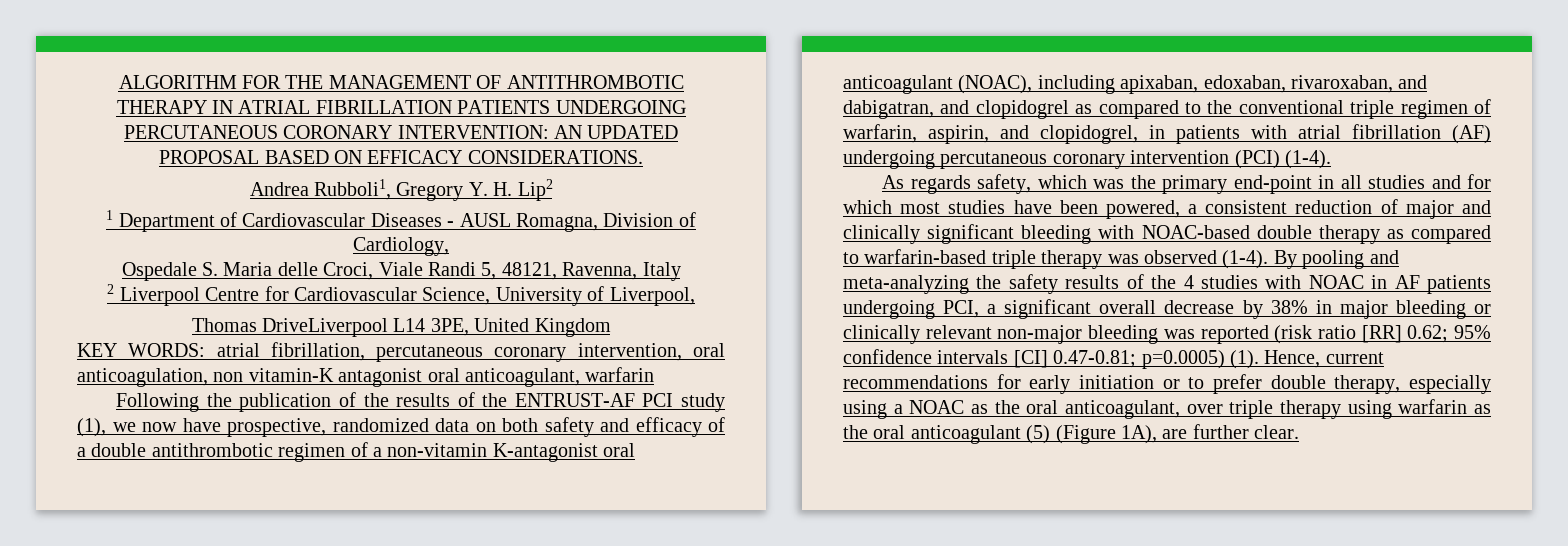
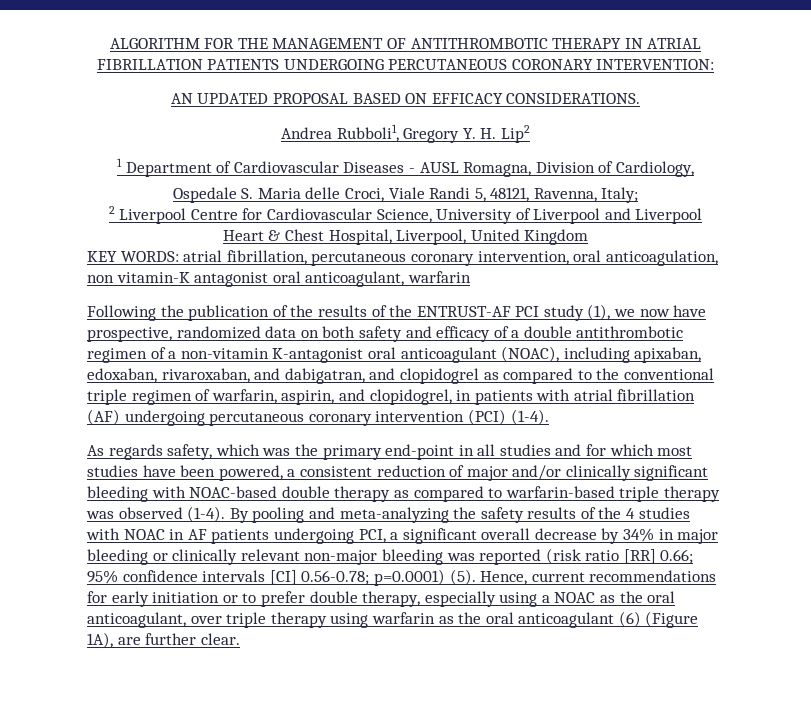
(549, 132) none -> (715, 64) //
[642,262,681,281] Italy -> [601,187,639,203] Italy;
[609,287,695,306] [191,318,469,337] Liverpool, // Thomas DriveLiverpool L14 3PE, -> [533,208,703,224] [222,229,467,245] Liverpool and Liverpool Heart & Chest Hospital, Liverpool,
[1462,200,1491,214] and -> [512,465,562,480] and/or
[1270,300,1308,314] 38% -> [623,528,655,542] 34%
[1407,325,1449,343] 0.62; -> [660,549,694,564] 0.66;
[1053,350,1259,369] 0.47-0.81; p=0.0005) (1). -> [301,569,476,586] 0.56-0.78; p=0.0001) (5).
[1026,425,1051,444] (5) -> [618,611,641,627] (6)

